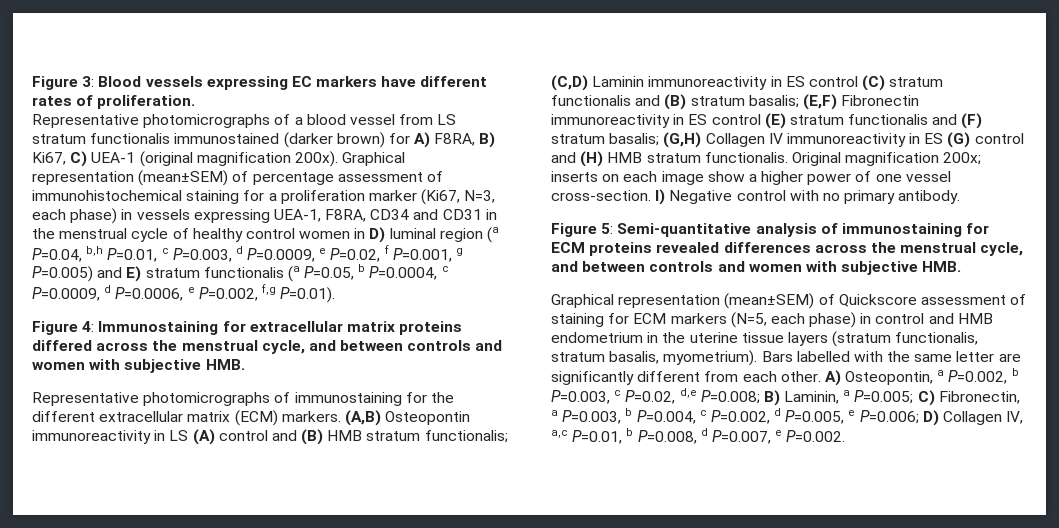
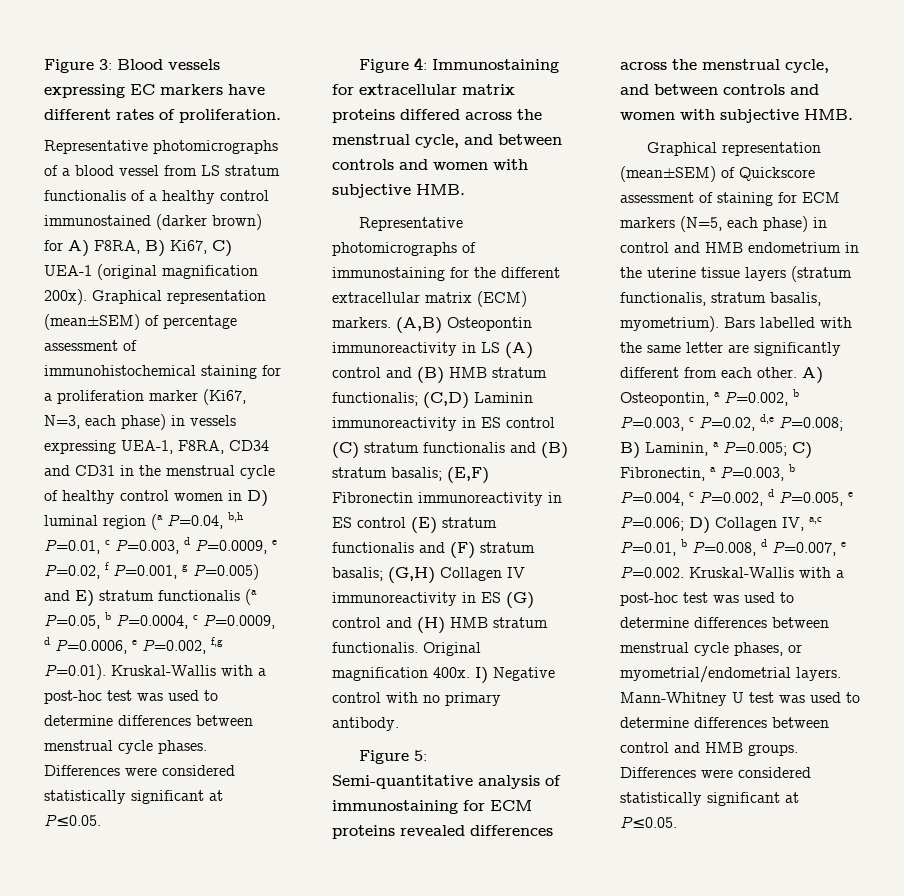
(171, 138) none -> [131,190,269,204] of a healthy control
(336, 295) none -> [111,665,266,676] [44,690,218,704] [44,715,253,726] [44,740,207,754] [44,765,235,776] [44,790,223,804] [44,814,101,826] Kruskal-Wallis with a post-hoc test was used to determine differences between menstrual cycle phases. Differences were considered statistically significant at P≤0.05.
[943,152,982,165] [551,171,951,185] [551,190,651,201] 200x; inserts on each image show a higher power of one vessel cross-section. -> [433,667,470,678] 400x.
(846, 436) none -> [689,567,844,578] [620,592,794,606] [620,617,829,628] [620,642,802,656] [620,666,841,683] [620,692,860,706] [620,717,829,728] [620,742,798,756] [620,767,811,778] [620,792,799,806] [620,816,677,828] Kruskal-Wallis with a post-hoc test was used to determine differences between menstrual cycle phases, or myometrial/endometrial layers. Mann-Whitney U test was used to determine differences between control and HMB groups. Differences were considered statistically significant at P≤0.05.

